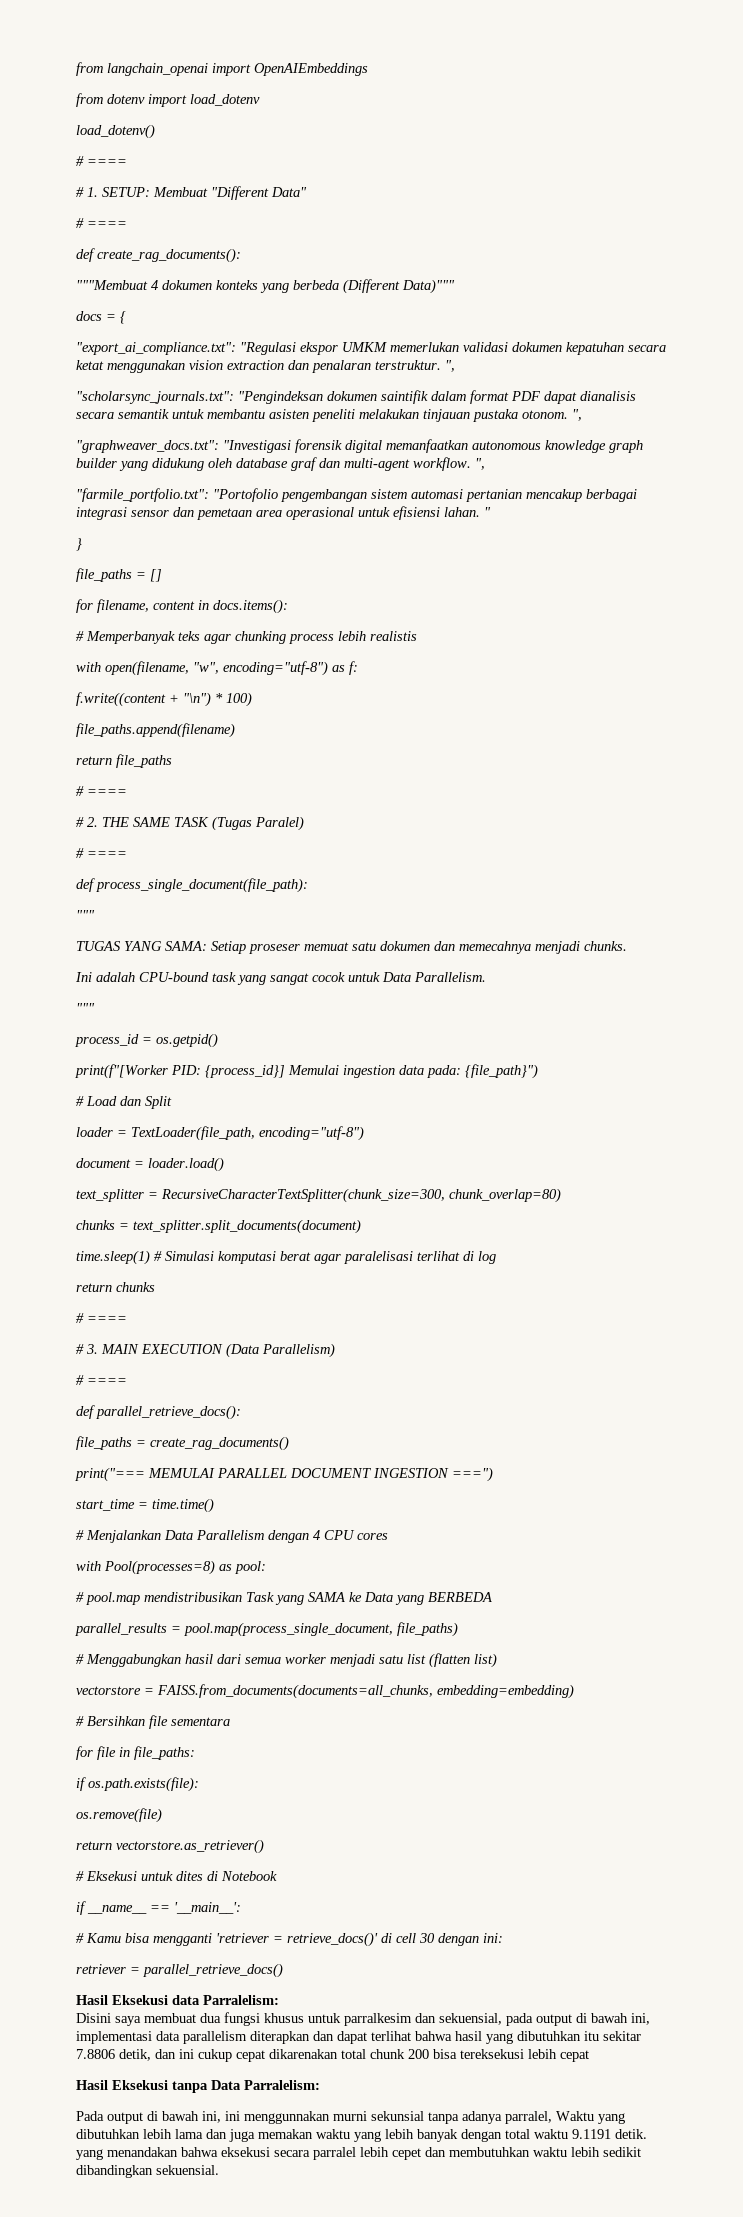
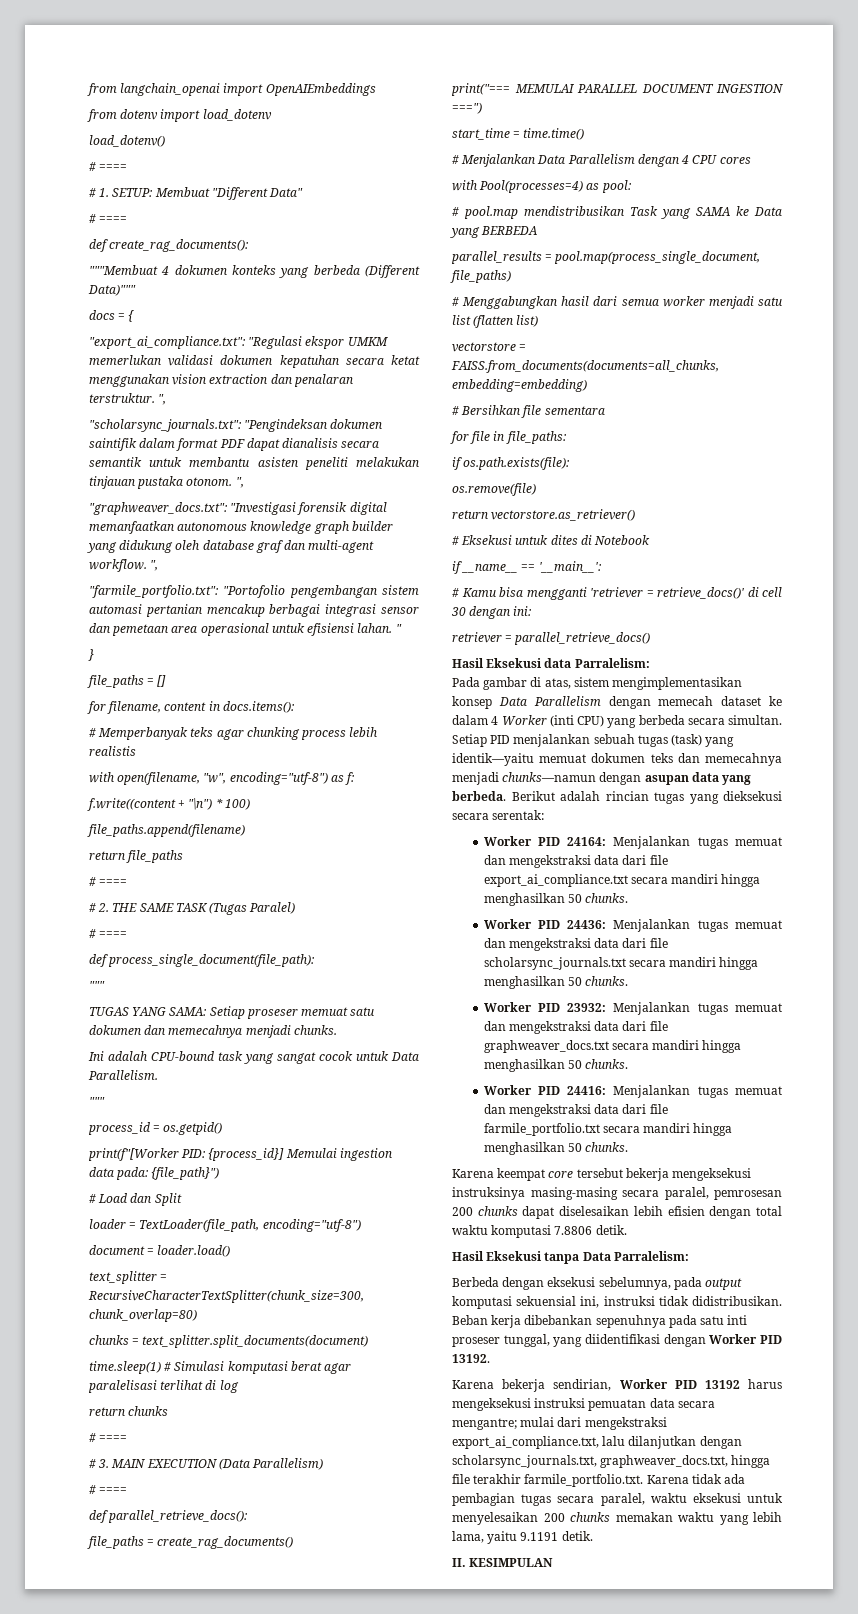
[104,1560,215,1575] Pool(processes=8) -> [479,180,584,193] Pool(processes=4)
[76,2012,650,2026] [76,2031,641,2044] [76,2049,589,2062] Disini saya membuat dua fungsi khusus untuk parralkesim dan sekuensial, pada output di bawah ini, implementasi data parallelism diterapkan dan dapat terlihat bahwa hasil yang dibutuhkan itu sekitar 7.8806 detik, dan ini cukup cepat dikarenakan total chunk 200 bisa tereksekusi lebih cepat -> [452,677,743,690] [452,696,782,709] [452,715,782,728] [452,734,735,747] [452,753,782,766] [452,772,752,785] [452,791,782,804] [452,810,545,820] [483,836,782,849] [483,855,668,868] [483,874,761,887] [483,893,629,906] [483,919,782,932] [483,938,668,951] [483,957,759,970] [483,976,629,989] [483,1002,782,1015] [483,1021,668,1034] [483,1040,742,1053] [483,1059,629,1072] [483,1085,782,1098] [483,1104,668,1117] [483,1123,733,1136] [483,1142,629,1155] [452,1168,752,1181] [452,1187,782,1200] [452,1206,782,1219] [452,1225,627,1238] Pada gambar di atas, sistem mengimplementasikan konsep Data Parallelism dengan memecah dataset ke dalam 4 Worker (inti CPU) yang berbeda secara simultan. Setiap PID menjalankan sebuah tugas (task) yang identik—yaitu memuat dokumen teks dan memecahnya menjadi chunks—namun dengan asupan data yang berbeda. Berikut adalah rincian tugas yang dieksekusi secara serentak: // Worker PID 24164: Menjalankan tugas memuat dan mengekstraksi data dari file export_ai_compliance.txt secara mandiri hingga menghasilkan 50 chunks. // Worker PID 24436: Menjalankan tugas memuat dan mengekstraksi data dari file scholarsync_journals.txt secara mandiri hingga menghasilkan 50 chunks. // Worker PID 23932: Menjalankan tugas memuat dan mengekstraksi data dari file graphweaver_docs.txt secara mandiri hingga menghasilkan 50 chunks. // Worker PID 24416: Menjalankan tugas memuat dan mengekstraksi data dari file farmile_portfolio.txt secara mandiri hingga menghasilkan 50 chunks. // Karena keempat core tersebut bekerja mengeksekusi instruksinya masing-masing secara paralel, pemrosesan 200 chunks dapat diselesaikan lebih efisien dengan total waktu komputasi 7.8806 detik.
[76,2111,625,2124] [76,2129,647,2142] [76,2147,641,2160] [76,2165,219,2178] Pada output di bawah ini, ini menggunnakan murni sekunsial tanpa adanya parralel, Waktu yang dibutuhkan lebih lama dan juga memakan waktu yang lebih banyak dengan total waktu 9.1191 detik. yang menandakan bahwa eksekusi secara parralel lebih cepet dan membutuhkan waktu lebih sedikit dibandingkan sekuensial. -> [452,1277,743,1290] [452,1296,782,1309] [452,1315,748,1328] [452,1334,782,1347] [452,1354,490,1363] [452,1379,782,1392] [452,1398,715,1411] [452,1417,667,1430] [452,1436,742,1449] [452,1455,771,1468] [452,1474,746,1487] [452,1493,783,1506] [452,1512,782,1525] [452,1531,593,1544] [452,1558,554,1567] Berbeda dengan eksekusi sebelumnya, pada output komputasi sekuensial ini, instruksi tidak didistribusikan. Beban kerja dibebankan sepenuhnya pada satu inti proseser tunggal, yang diidentifikasi dengan Worker PID 13192. // Karena bekerja sendirian, Worker PID 13192 harus mengeksekusi instruksi pemuatan data secara mengantre; mulai dari mengekstraksi export_ai_compliance.txt, lalu dilanjutkan dengan scholarsync_journals.txt, graphweaver_docs.txt, hingga file terakhir farmile_portfolio.txt. Karena tidak ada pembagian tugas secara paralel, waktu eksekusi untuk menyelesaikan 200 chunks memakan waktu yang lebih lama, yaitu 9.1191 detik. // II. KESIMPULAN

